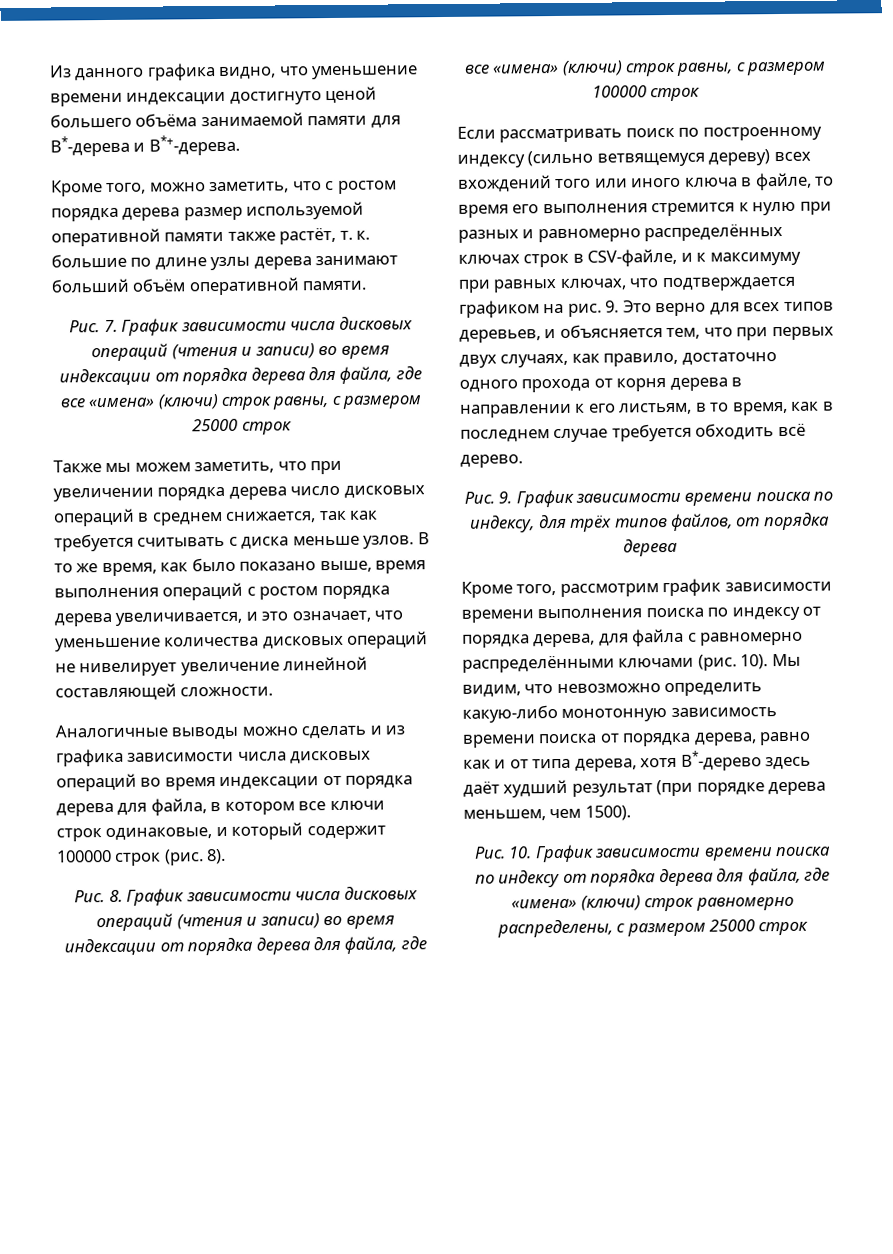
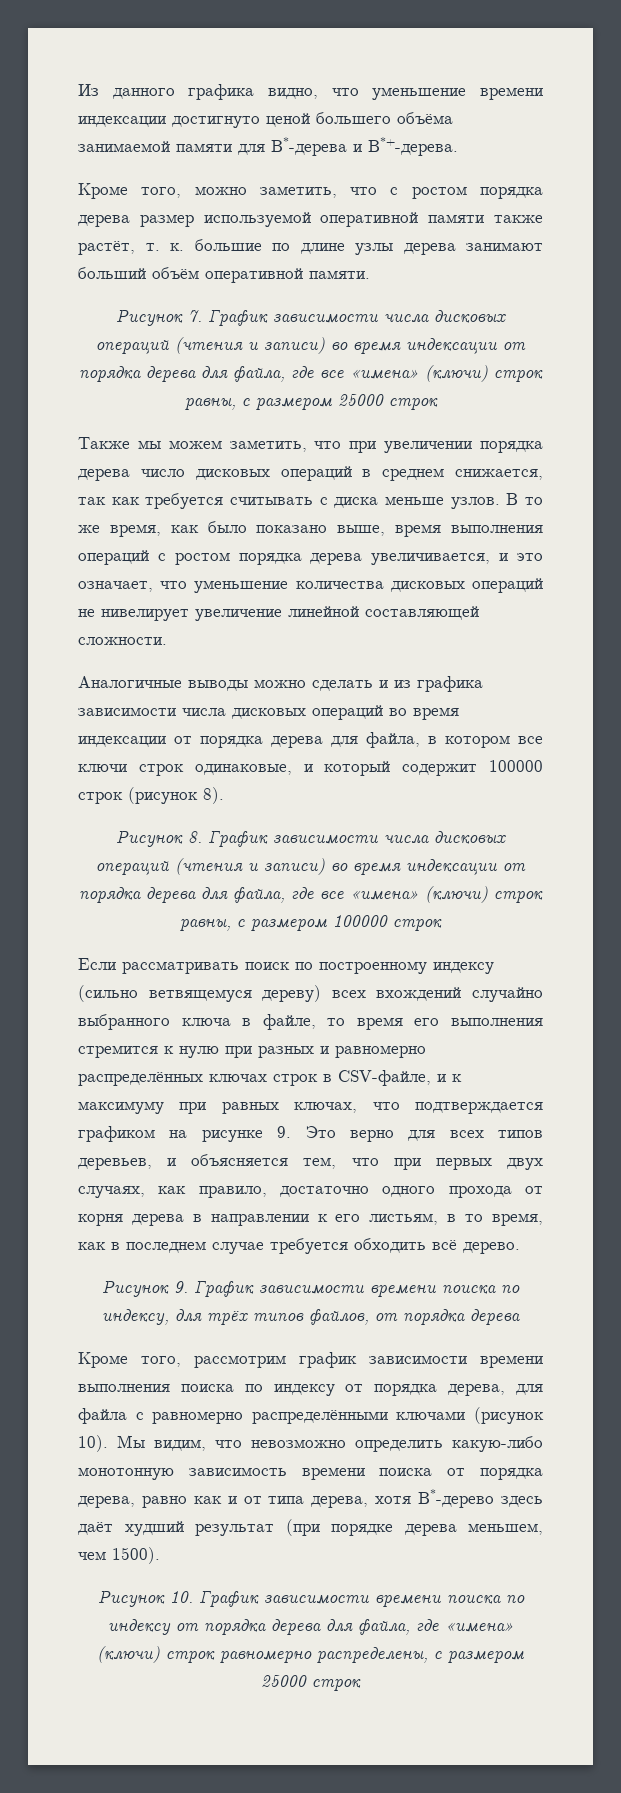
[69,320,101,333] Рис. -> [116,310,183,326] Рисунок
[163,849,204,866] (рис. -> [128,787,198,804] (рисунок
[74,890,106,903] Рис. -> [116,831,183,847] Рисунок
[555,177,682,189] того или иного -> [472,987,543,1002] [78,1014,170,1030] случайно выбранного
[567,303,602,317] рис. -> [201,1130,263,1142] рисунке
[463,491,495,504] Рис. -> [102,1281,169,1297] Рисунок
[697,654,737,671] (рис. -> [474,1407,544,1424] (рисунок
[473,846,506,859] Рис. -> [97,1591,165,1607] Рисунок

